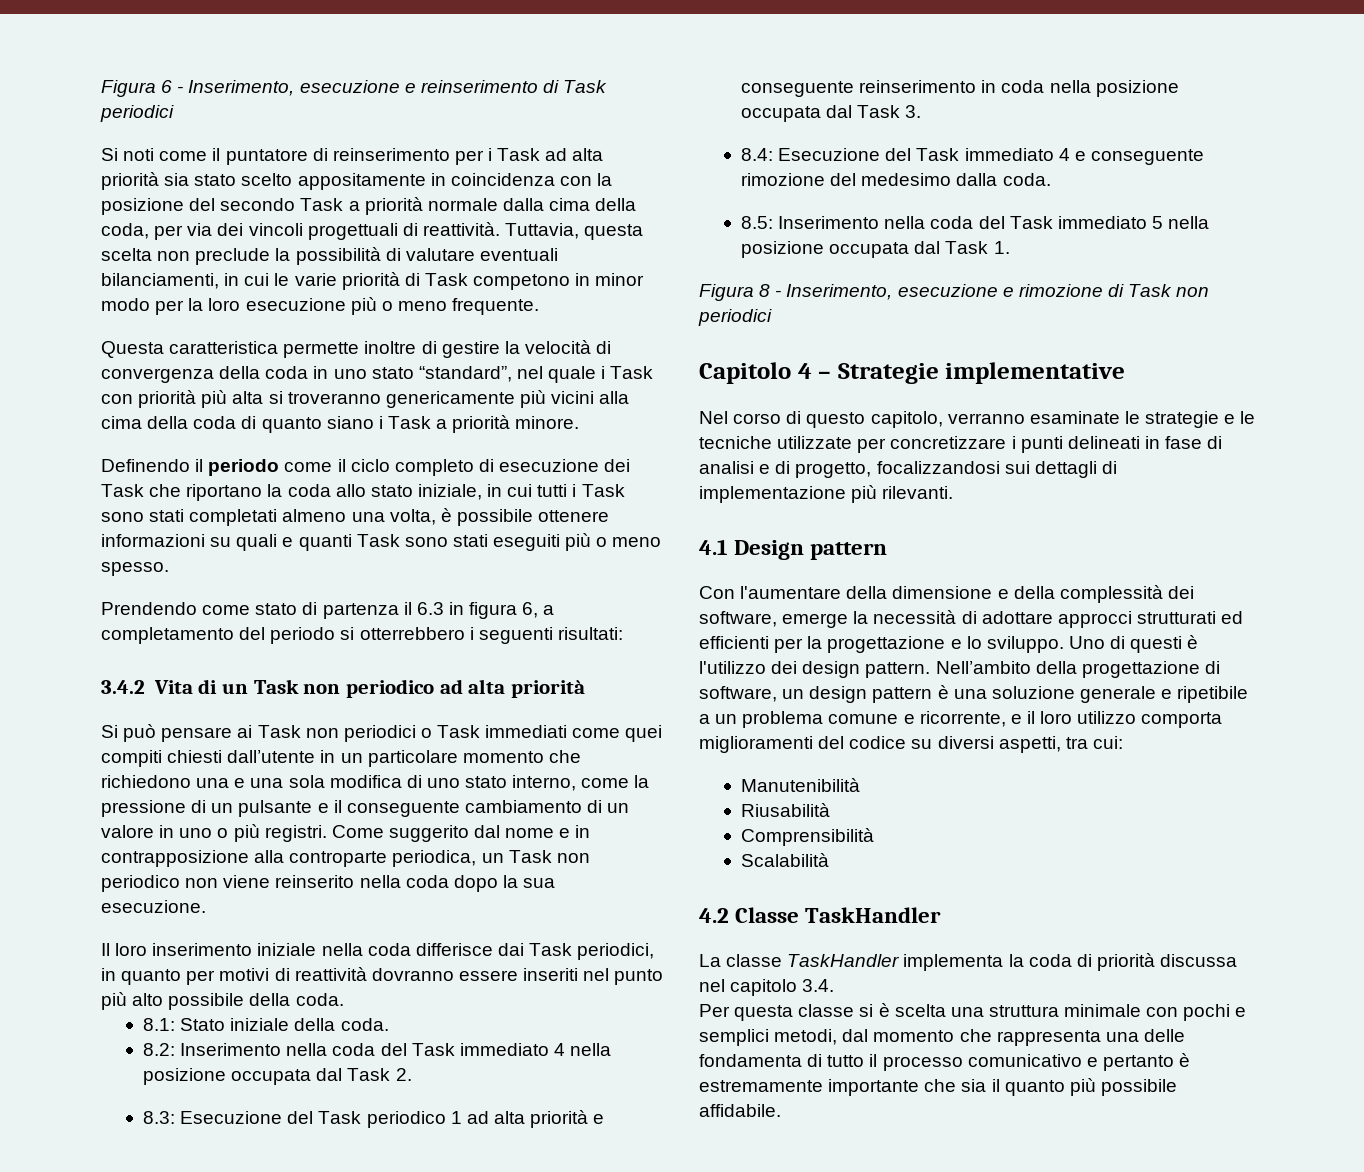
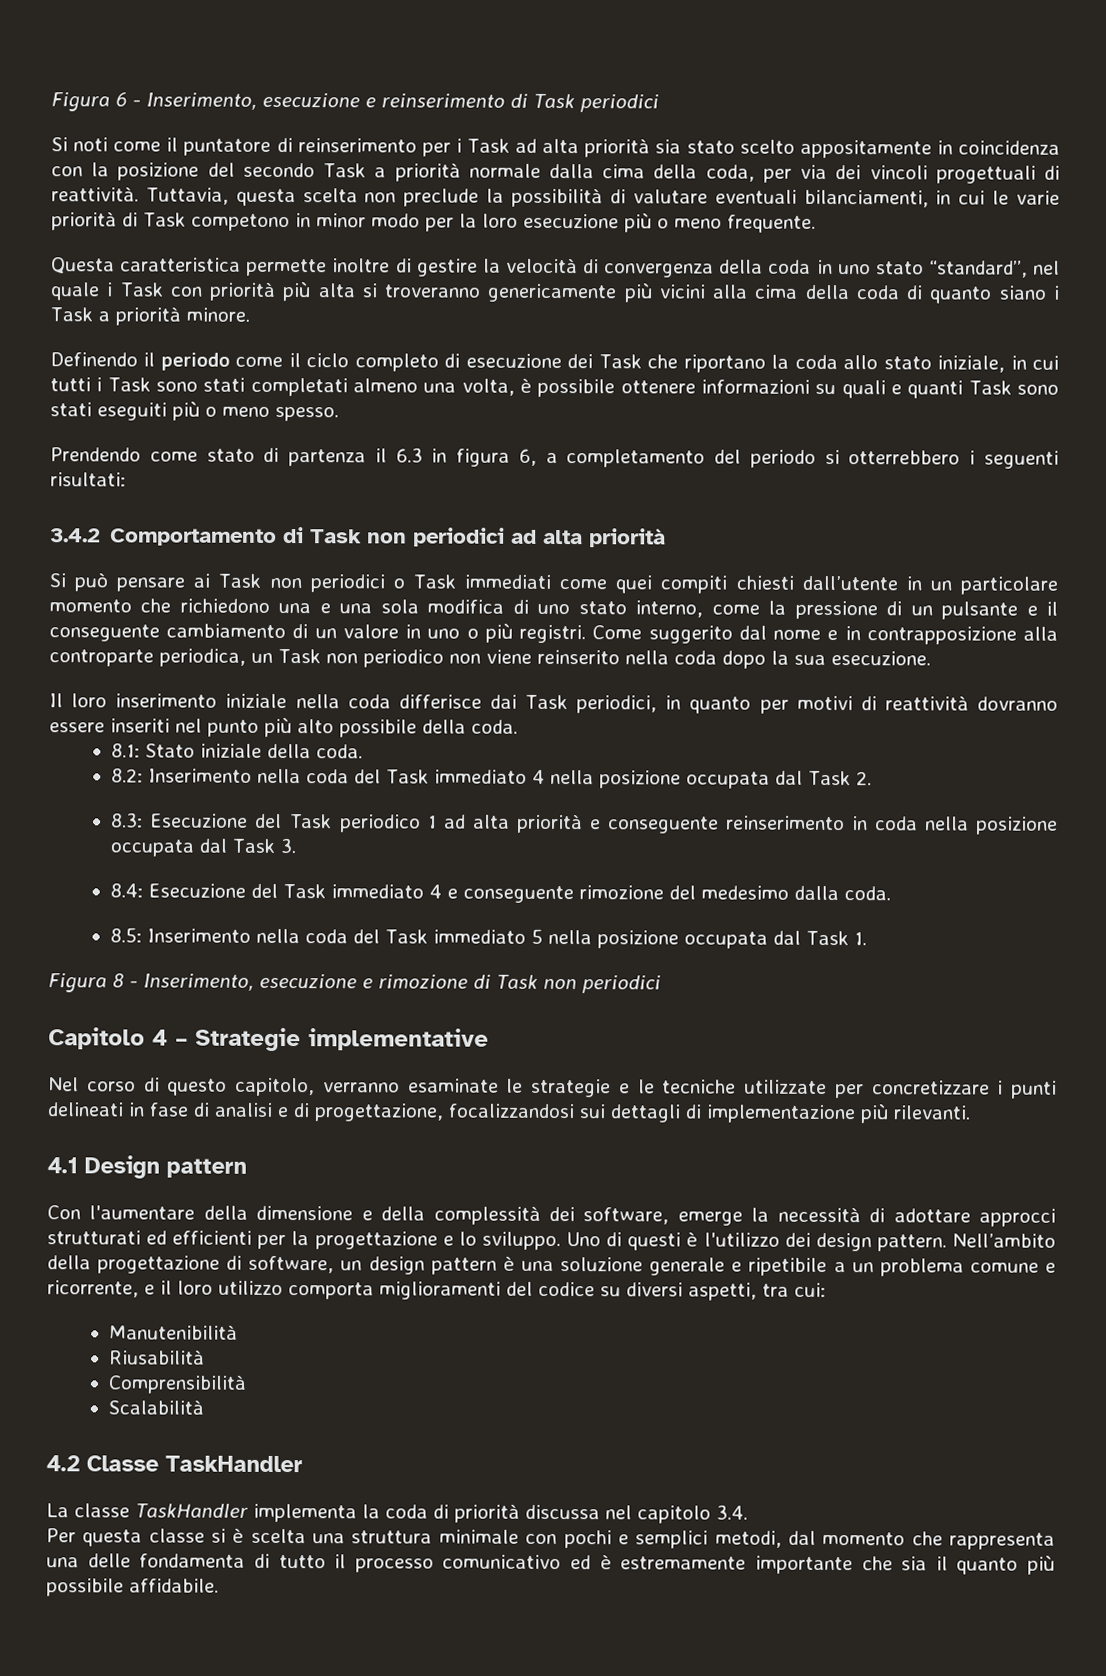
[153,679,434,698] Vita di un Task non periodico -> [110,527,506,547] Comportamento di Task non periodici
[795,462,872,478] progetto, -> [314,1103,444,1122] progettazione,
[1086,1055,1174,1071] e pertanto -> [570,1555,591,1570] ed

